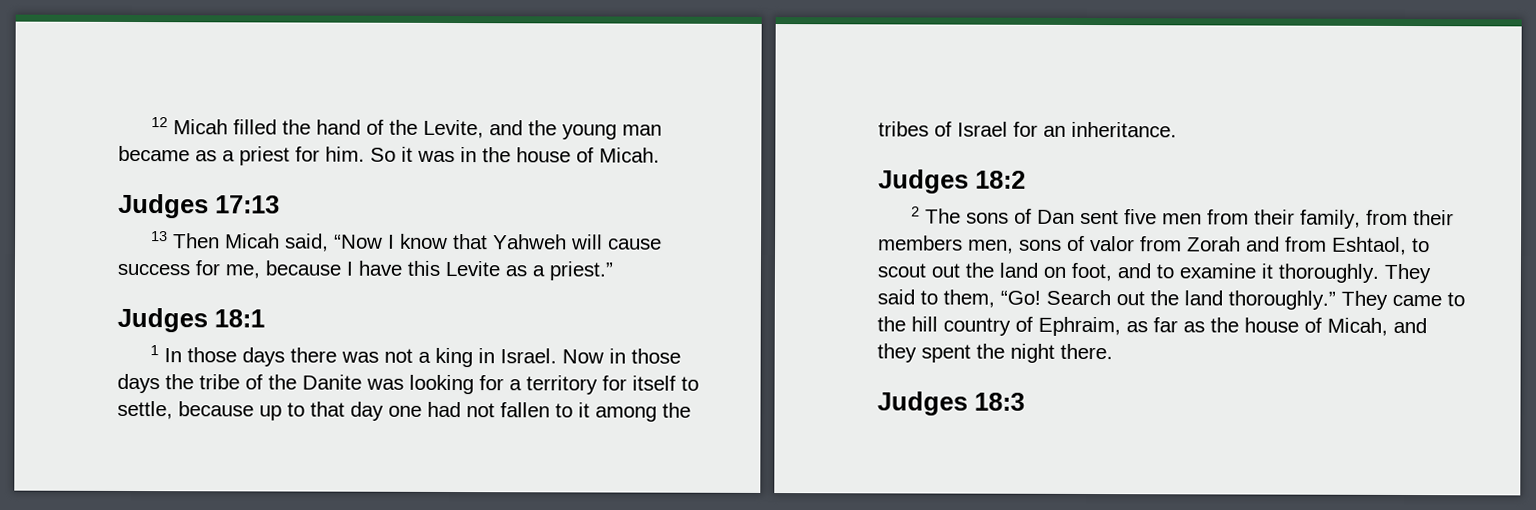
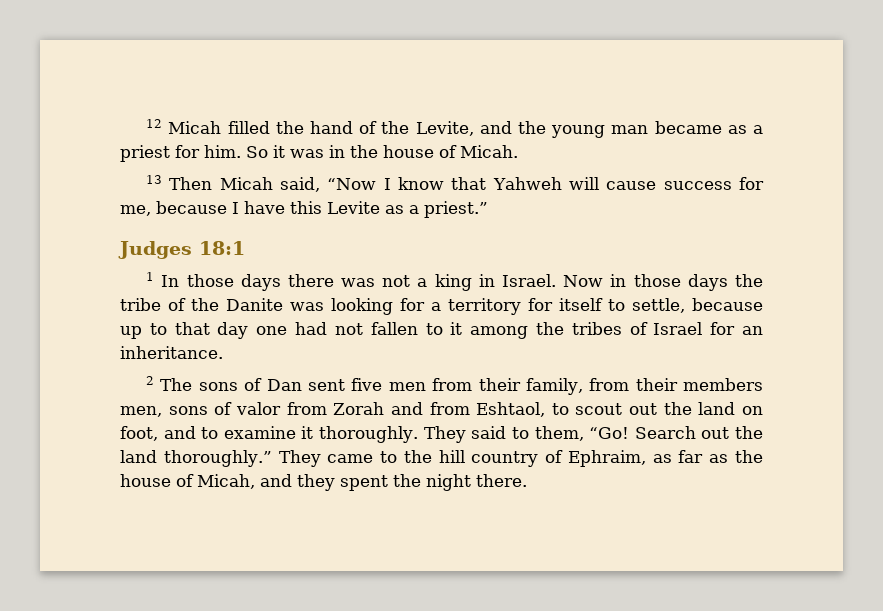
[118,193,280,219] // Judges 17:13 -> (518, 151) none
[878,169,1026,194] // Judges 18:2 -> (223, 352) none
[877,391,1025,416] // Judges 18:3 -> (527, 480) none

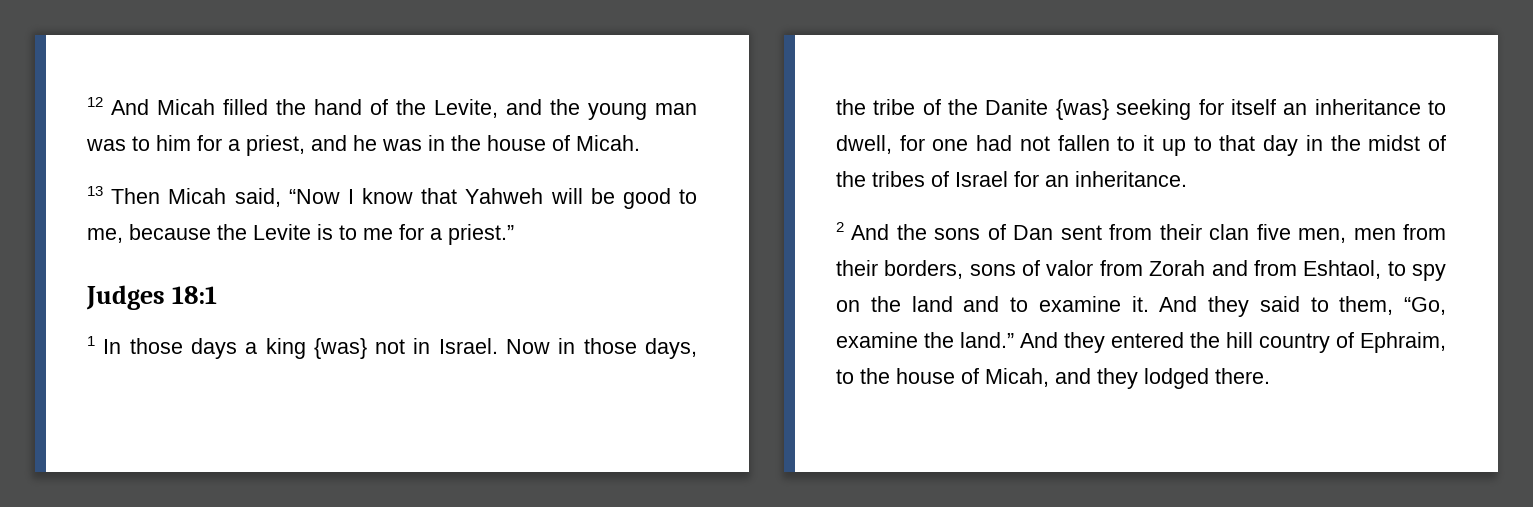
(163, 123) none -> [111,99,149,115] And
[654,121,763,134] [120,145,285,162] became as a priest for him. So it -> [86,135,377,156] was to him for a priest, and he
[606,177,764,190] [120,201,404,216] cause success for me, because I have this Levite as -> [590,188,697,209] [87,224,424,243] be good to me, because the Levite is to me for
[287,274,472,291] there was not a king -> [245,338,406,359] a king {was} not
[687,274,728,291] days -> [645,338,698,359] days,
[290,298,763,315] [120,322,249,339] was looking for a territory for itself to settle, because up to that day -> [1055,99,1446,120] [836,135,925,154] {was} seeking for itself an inheritance to dwell, for
[470,326,529,339] among -> [1161,135,1446,156] up to that day in the midst of
[160,378,193,391] The -> [851,224,927,240] And the
[351,378,763,395] [120,406,162,417] five men from their family, from their members men, -> [1109,224,1446,243] [836,260,964,279] from their clan five men, men from their borders,
[575,402,763,415] [120,426,764,443] [120,450,398,467] scout out the land on foot, and to examine it thoroughly. They said to them, “Go! Search out the land thoroughly.” They came to -> [1412,264,1446,281] [836,296,1446,317] [836,332,1184,353] spy on the land and to examine it. And they said to them, “Go, examine the land.” And they entered
[652,450,729,463] as far as -> [836,369,854,384] to
[340,474,471,491] spent the night -> [1144,368,1209,389] lodged

